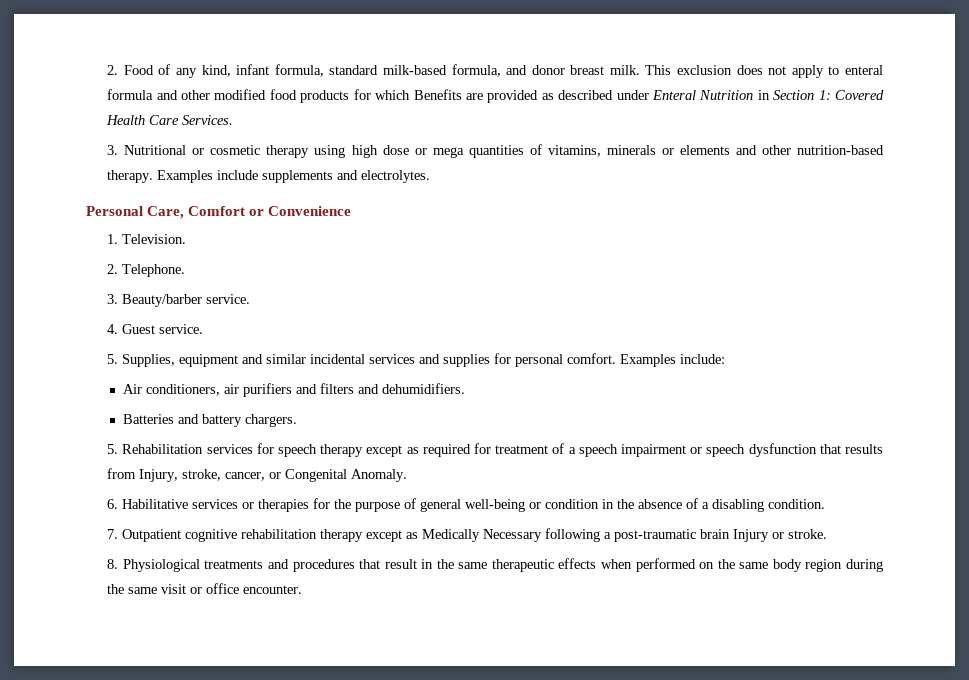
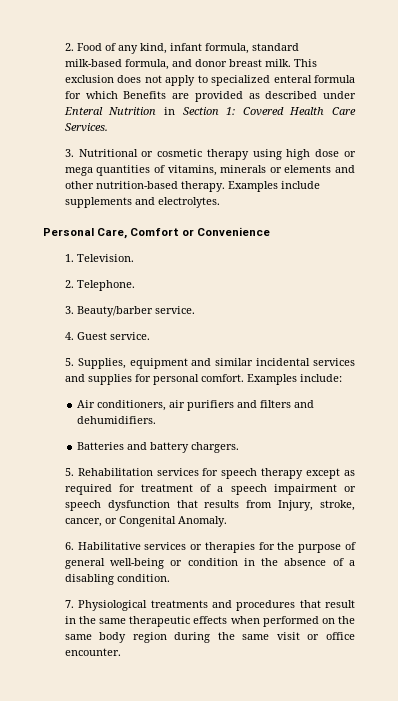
(840, 70) none -> [211,75,271,86] specialized
[156,89,350,103] and other modified food products -> (355, 79) none
[122,528,828,542] [107,559,119,569] Outpatient cognitive rehabilitation therapy except as Medically Necessary following a post-traumatic brain Injury or stroke. // 8. -> (74, 604) none

